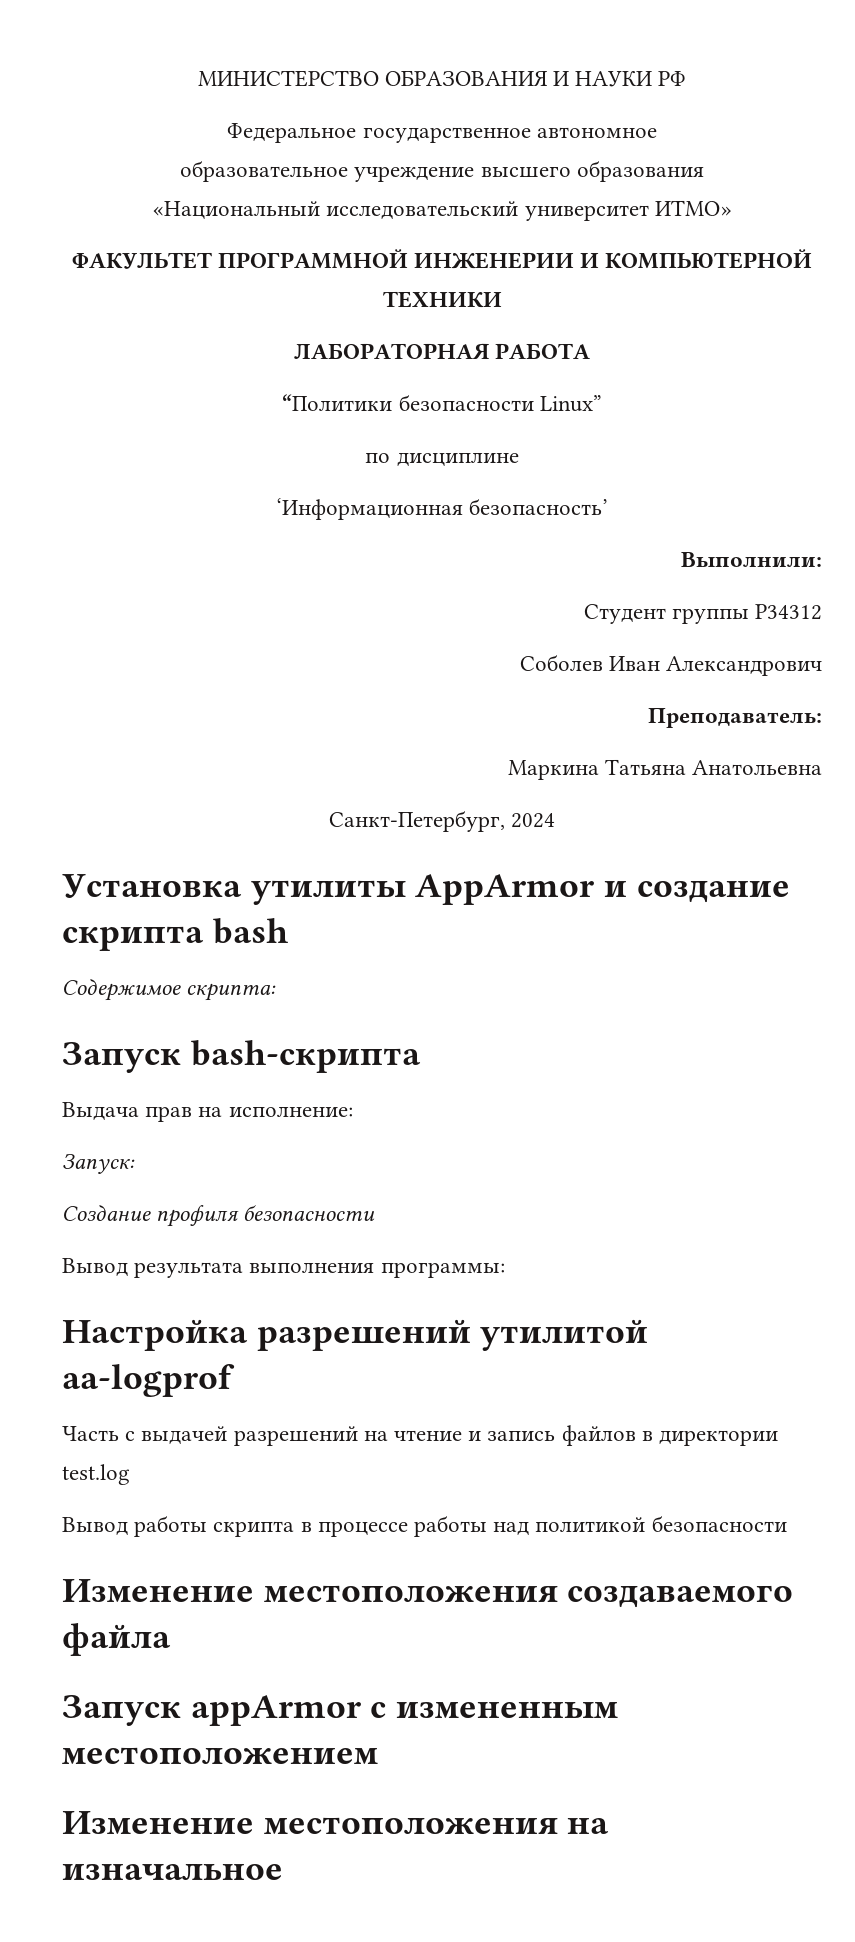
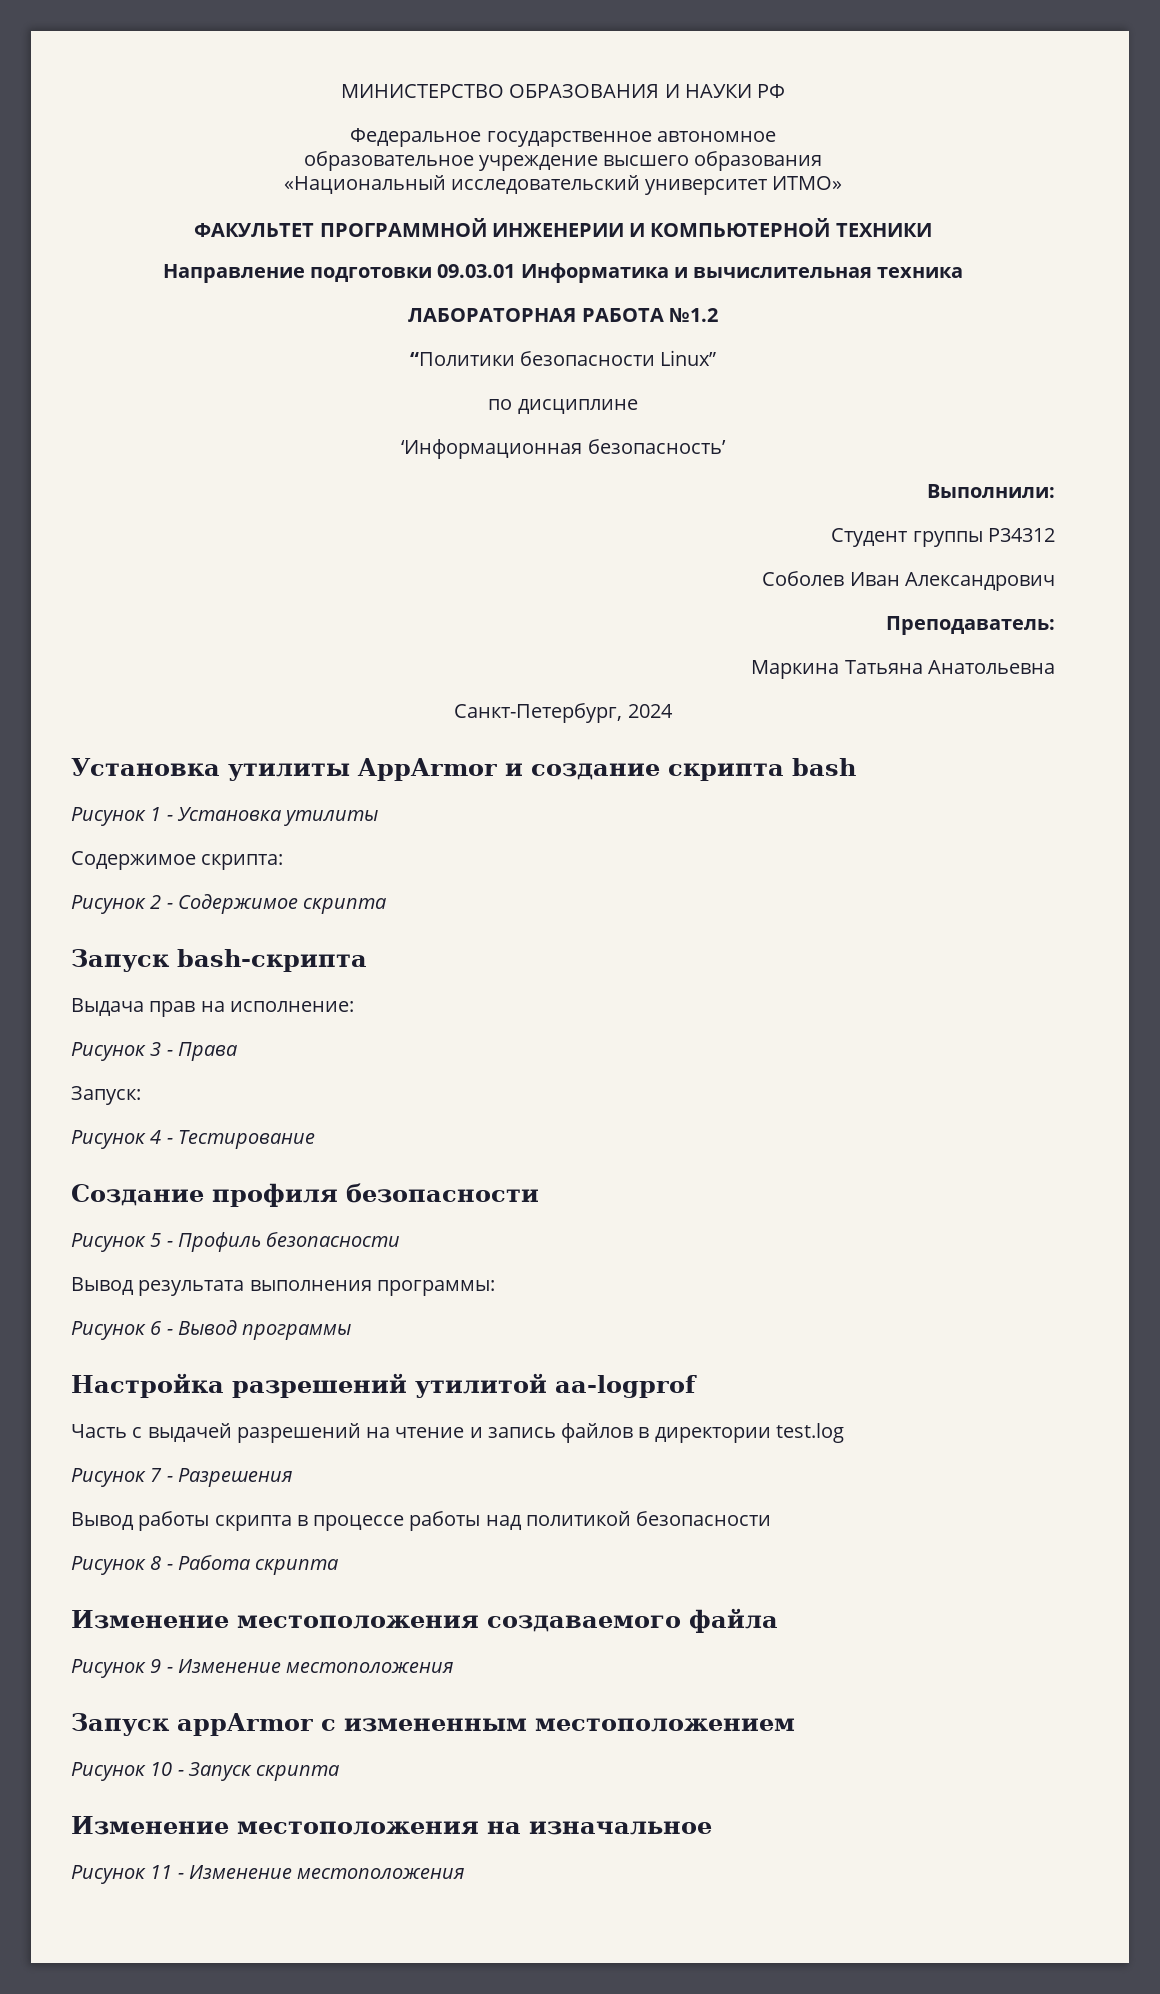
(502, 299) none -> [162,263,964,283] // Направление подготовки 09.03.01 Информатика и вычислительная техника
(591, 351) none -> [668,308,718,322] №1.2
[62,979,277,1001] Содержимое скрипта: -> [71,807,379,826] [71,851,284,870] [71,894,387,914] Рисунок 1 - Установка утилиты // Содержимое скрипта: // Рисунок 2 - Содержимое скрипта
[62,1154,135,1174] [62,1205,240,1227] Запуск: // Создание профиля -> [71,1042,237,1061] [71,1086,141,1105] [71,1130,315,1149] [71,1183,539,1207] [71,1232,261,1252] Рисунок 3 - Права // Запуск: // Рисунок 4 - Тестирование // Создание профиля безопасности // Рисунок 5 - Профиль
(505, 1270) none -> [71,1320,352,1340] // Рисунок 6 - Вывод программы
(130, 1474) none -> [71,1468,293,1487] // Рисунок 7 - Разрешения
(787, 1523) none -> [71,1555,339,1575] // Рисунок 8 - Работа скрипта
(171, 1639) none -> [71,1659,455,1678] // Рисунок 9 - Изменение местоположения
(378, 1755) none -> [71,1762,340,1781] // Рисунок 10 - Запуск скрипта
(283, 1872) none -> [71,1865,466,1884] // Рисунок 11 - Изменение местоположения

